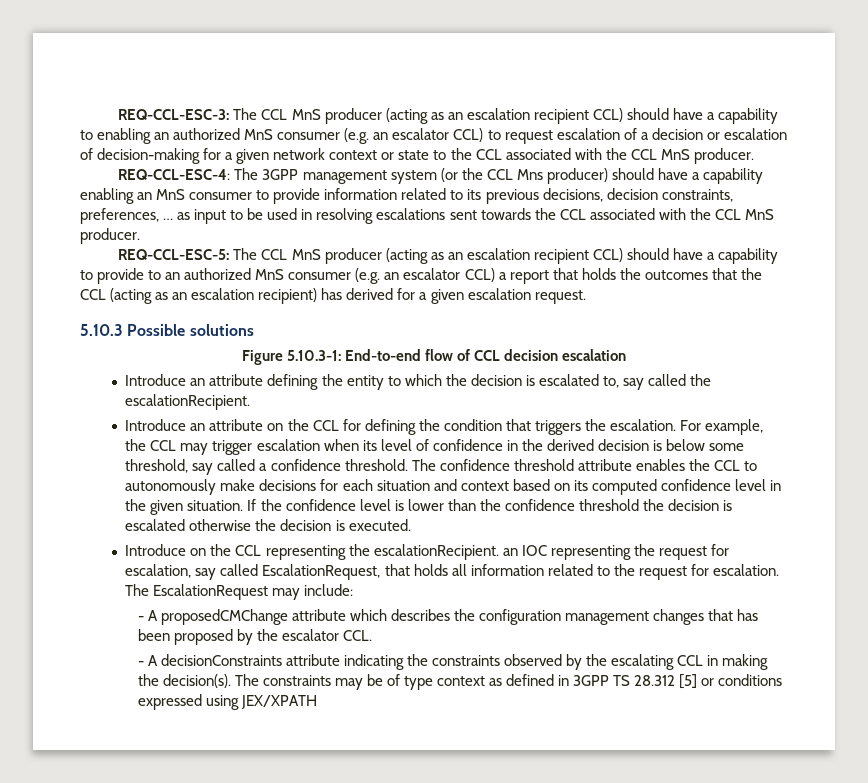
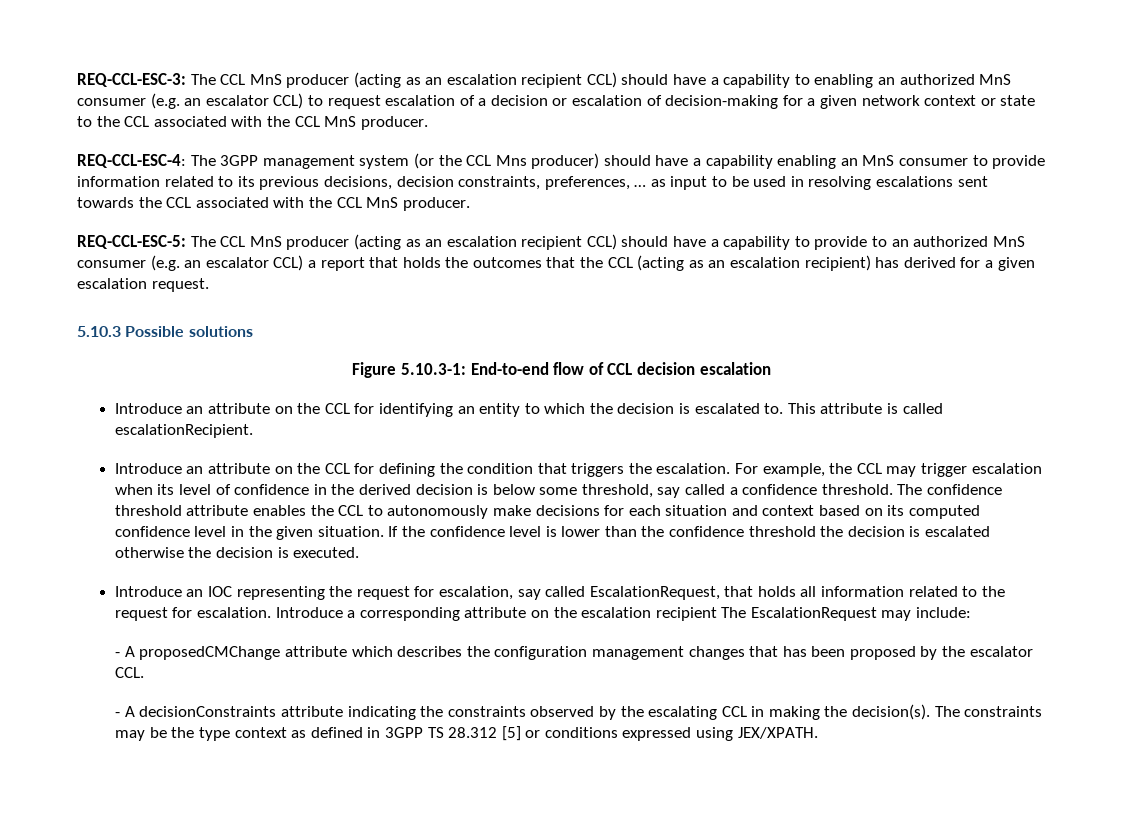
[267,374,343,390] defining the -> [274,403,475,417] on the CCL for identifying an
[602,374,712,390] to, say called the -> [764,403,943,414] to. This attribute is called
[190,544,499,560] on the CCL representing the escalationRecipient. -> (182, 591) none
(779, 570) none -> [275,607,717,621] Introduce a corresponding attribute on the escalation recipient
[386,674,400,686] of -> [171,727,195,738] the
[240,695,317,709] JEX/XPATH -> [737,727,818,739] JEX/XPATH.

